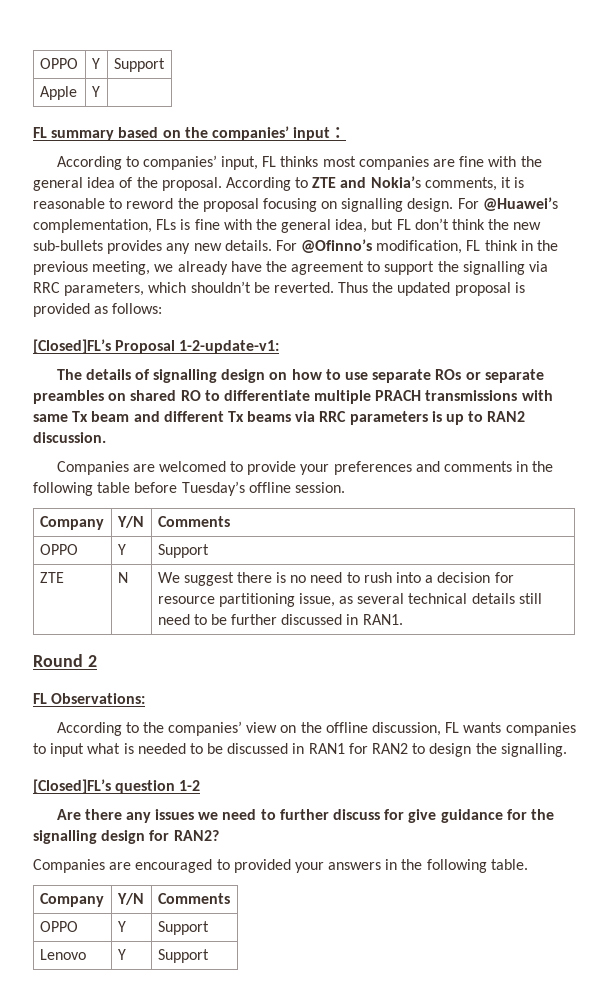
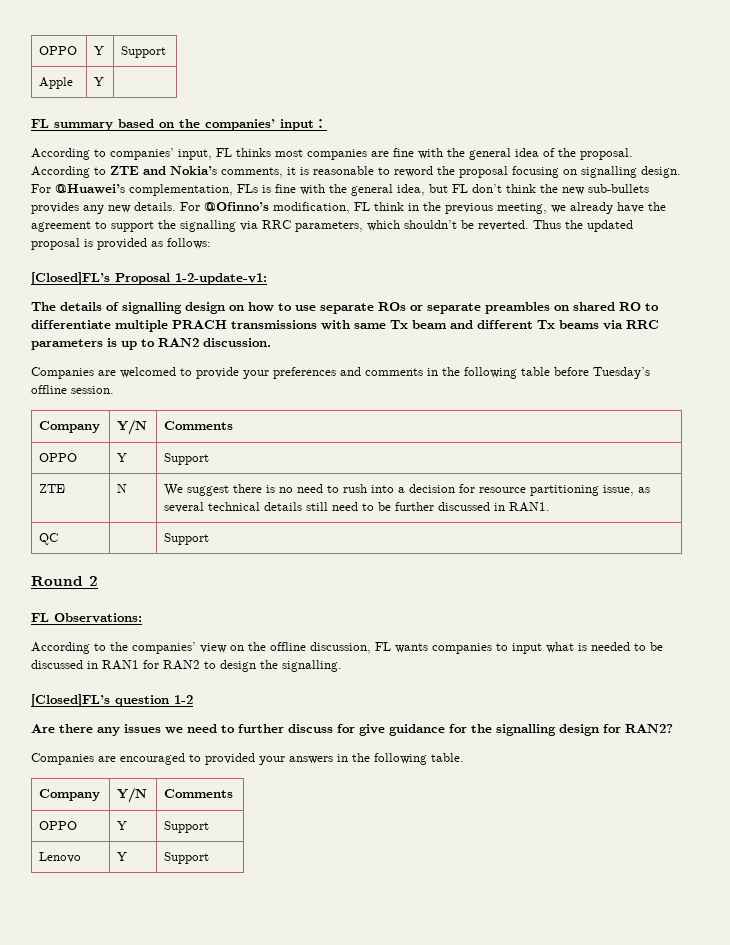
(403, 619) none -> [39,533,59,545] [164,533,210,545] // QC | | Support

